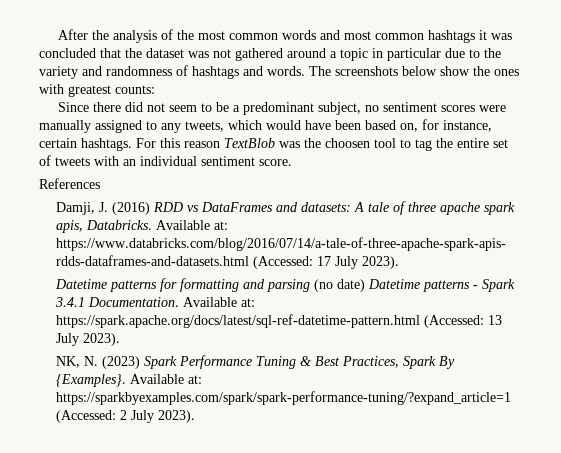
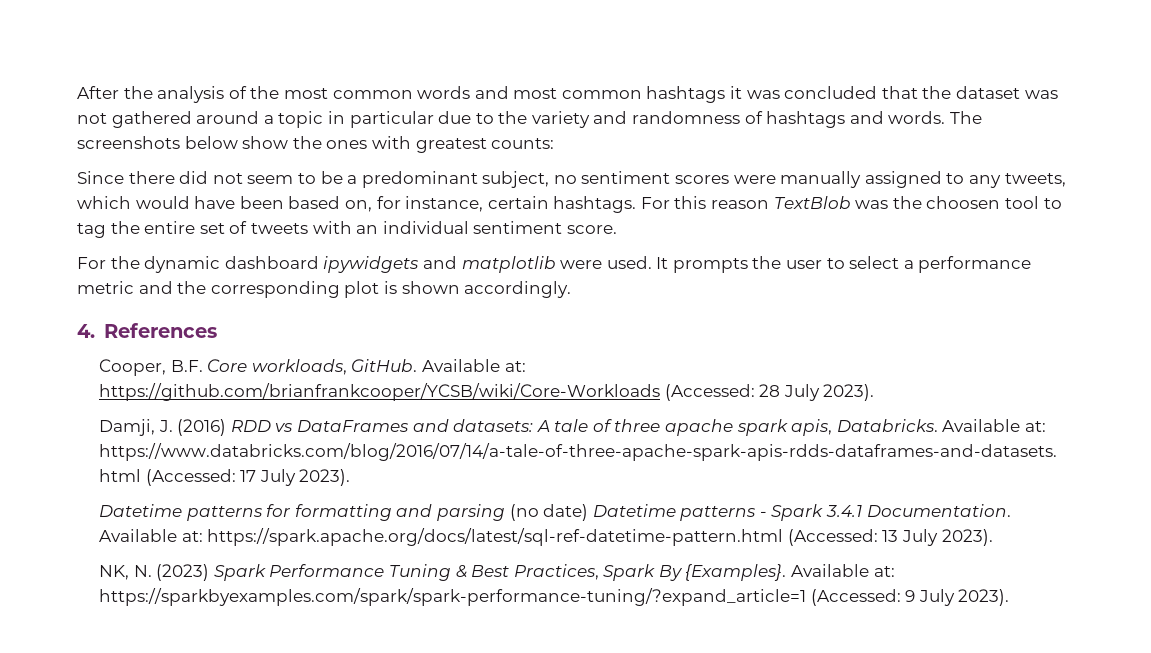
[39,178,100,189] References -> [77,256,1032,273] [77,281,572,298] [77,323,217,338] [98,359,526,376] [98,383,875,401] For the dynamic dashboard ipywidgets and matplotlib were used. It prompts the user to select a performance metric and the corresponding plot is shown accordingly. // 4. References // Cooper, B.F. Core workloads, GitHub. Available at: https://github.com/brianfrankcooper/YCSB/wiki/Core-Workloads (Accessed: 28 July 2023).
[119,410,127,420] 2 -> [905,590,916,602] 9

